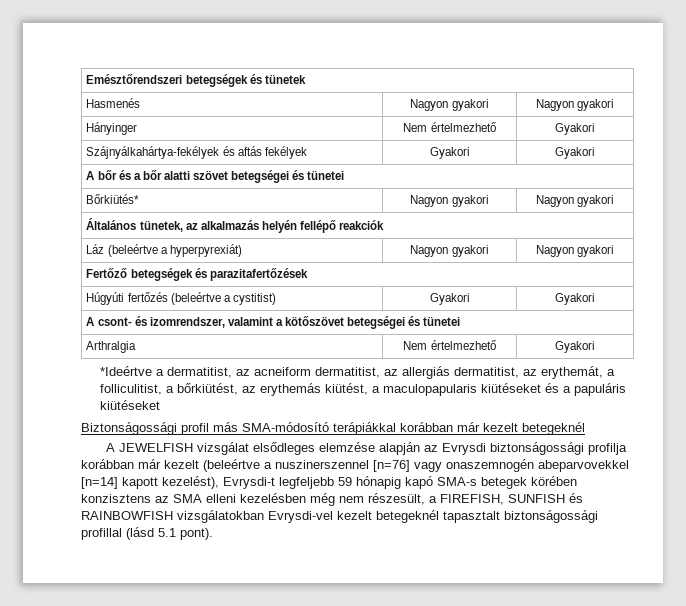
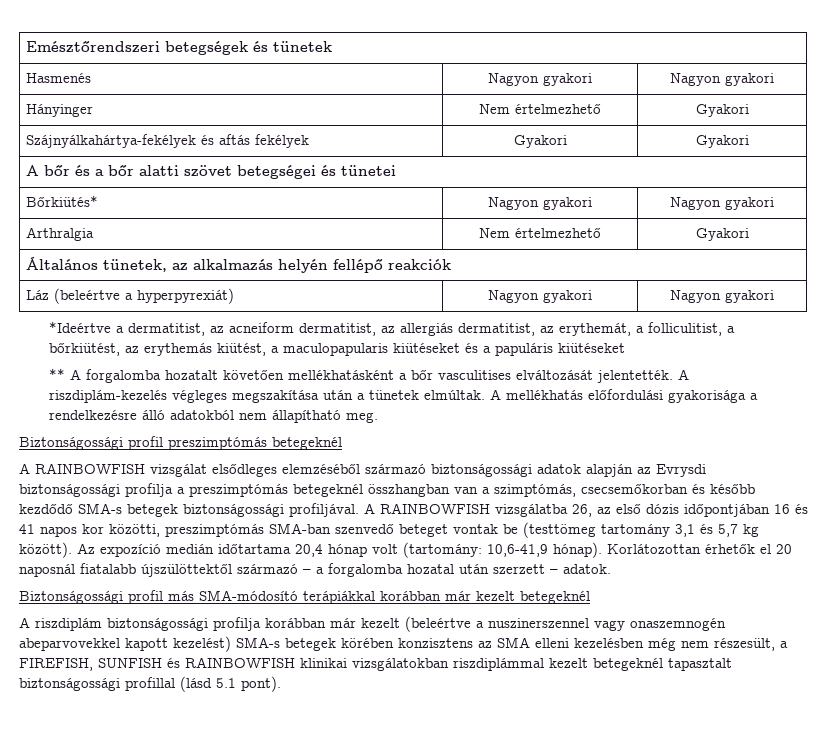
(615, 201) none -> [26,227,95,241] [479,228,601,238] [695,228,749,241] // Arthralgia | Nem értelmezhető | Gyakori
[86,268,308,281] [86,292,276,305] [429,293,470,305] [555,293,595,305] [86,316,461,329] [86,341,137,353] [403,340,496,350] [555,341,595,353] // Fertőző betegségek és parazitafertőzések // Húgyúti fertőzés (beleértve a cystitist) | Gyakori | Gyakori // A csont- és izomrendszer, valamint a kötőszövet betegségei és tünetei // Arthralgia | Nem értelmezhető | Gyakori -> (774, 296) none
(161, 405) none -> [48,368,689,383] [48,389,758,403] [48,410,378,423] [19,436,342,450] [19,463,706,477] [19,483,755,497] [19,503,808,517] [19,522,759,538] [19,542,792,558] [19,563,611,577] // ** A forgalomba hozatalt követően mellékhatásként a bőr vasculitises elváltozását jelentették. A riszdiplám-kezelés végleges megszakítása után a tünetek elmúltak. A mellékhatás előfordulási gyakorisága a rendelkezésre álló adatokból nem állapítható meg. // Biztonságossági profil preszimptómás betegeknél // A RAINBOWFISH vizsgálat elsődleges elemzéséből származó biztonságossági adatok alapján az Evrysdi biztonságossági profilja a preszimptómás betegeknél összhangban van a szimptómás, csecsemőkorban és később kezdődő SMA-s betegek biztonságossági profiljával. A RAINBOWFISH vizsgálatba 26, az első dózis időpontjában 16 és 41 napos kor közötti, preszimptómás SMA-ban szenvedő beteget vontak be (testtömeg tartomány 3,1 és 5,7 kg között). Az expozíció medián időtartama 20,4 hónap volt (tartomány: 10,6-41,9 hónap). Korlátozottan érhetők el 20 naposnál fiatalabb újszülöttektől származó – a forgalomba hozatal után szerzett – adatok.
[119,442,487,455] JEWELFISH vizsgálat elsődleges elemzése alapján az Evrysdi -> [35,618,102,631] riszdiplám
[373,460,410,472] [n=76] -> (589, 623) none
[81,476,433,489] [n=14] kapott kezelést), Evrysdi-t legfeljebb 59 hónapig kapó -> [125,636,231,652] kapott kezelést)
[177,510,333,523] vizsgálatokban Evrysdi-vel -> [300,658,544,671] klinikai vizsgálatokban riszdiplámmal

